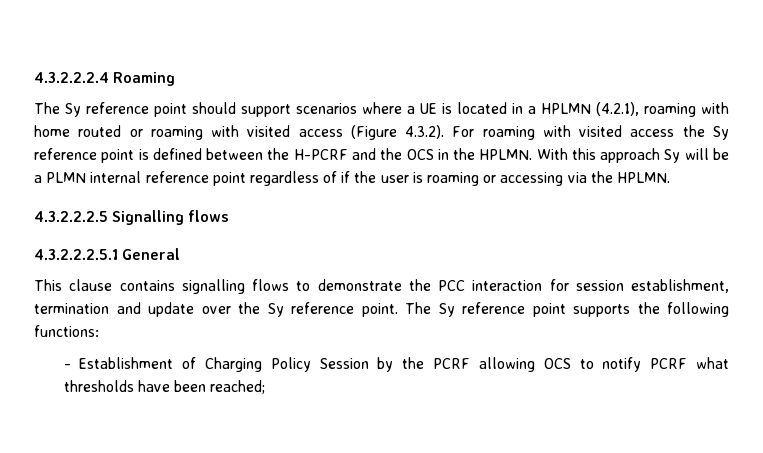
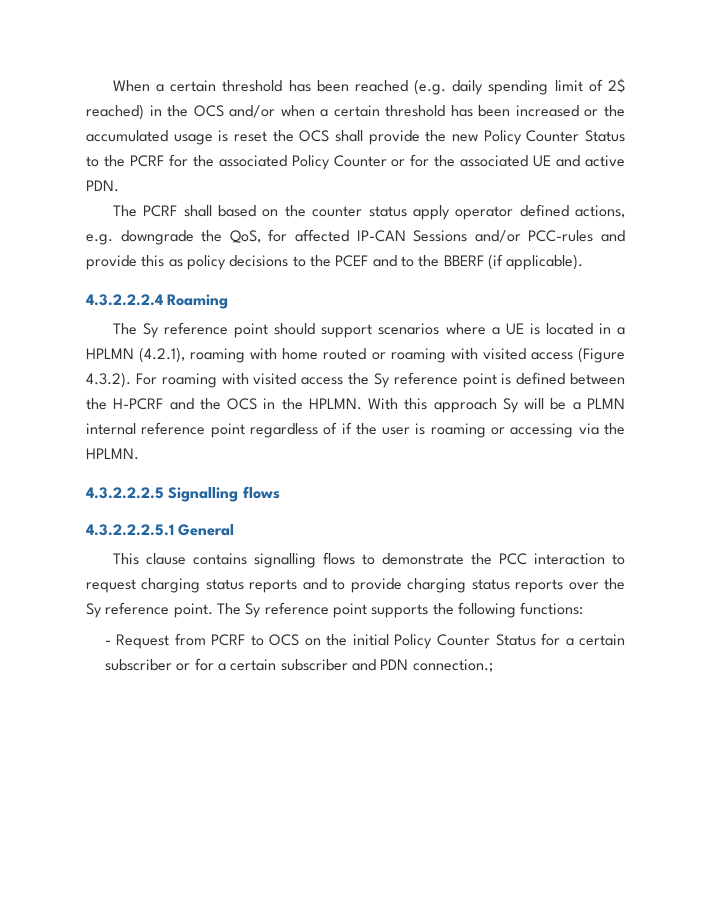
(34, 77) none -> [112,78,626,95] [86,104,626,120] [86,130,625,145] [86,154,626,170] [86,180,119,192] [112,204,626,220] [86,229,626,245] [86,254,584,270] When a certain threshold has been reached (e.g. daily spending limit of 2$ reached) in the OCS and/or when a certain threshold has been increased or the accumulated usage is reset the OCS shall provide the new Policy Counter Status to the PCRF for the associated Policy Counter or for the associated UE and active PDN. // The PCRF shall based on the counter status apply operator defined actions, e.g. downgrade the QoS, for affected IP-CAN Sessions and/or PCC-rules and provide this as policy decisions to the PCEF and to the BBERF (if applicable). //
[549,279,729,293] [34,302,194,317] for session establishment, termination and update -> [612,554,626,565] [86,578,564,593] to request charging status reports and to provide charging status reports
[79,357,729,372] [63,380,266,394] Establishment of Charging Policy Session by the PCRF allowing OCS to notify PCRF what thresholds have been reached; -> [116,633,625,649] [104,658,493,672] Request from PCRF to OCS on the initial Policy Counter Status for a certain subscriber or for a certain subscriber and PDN connection.;

